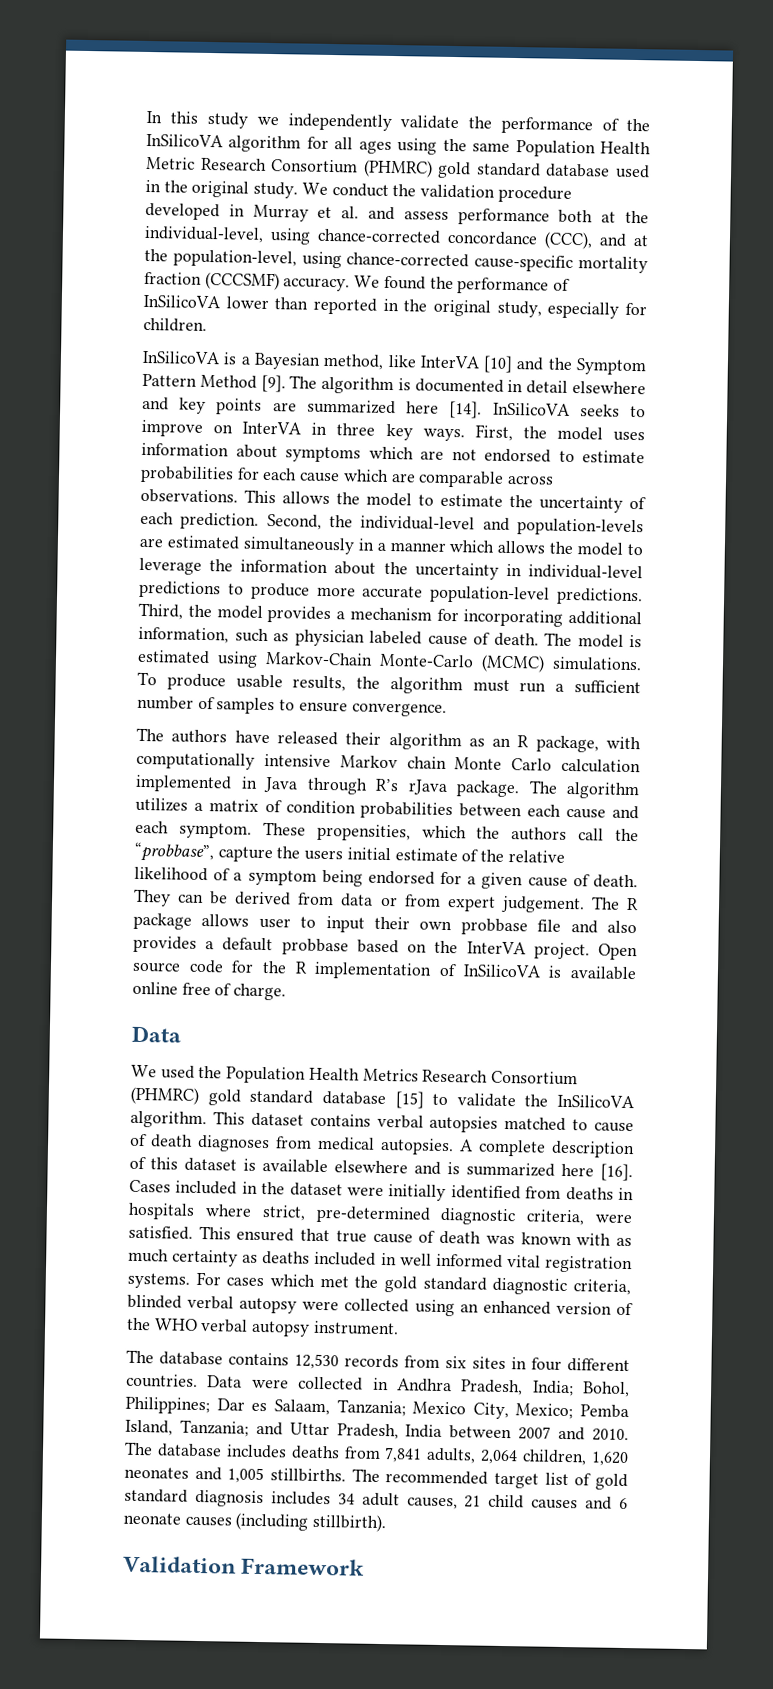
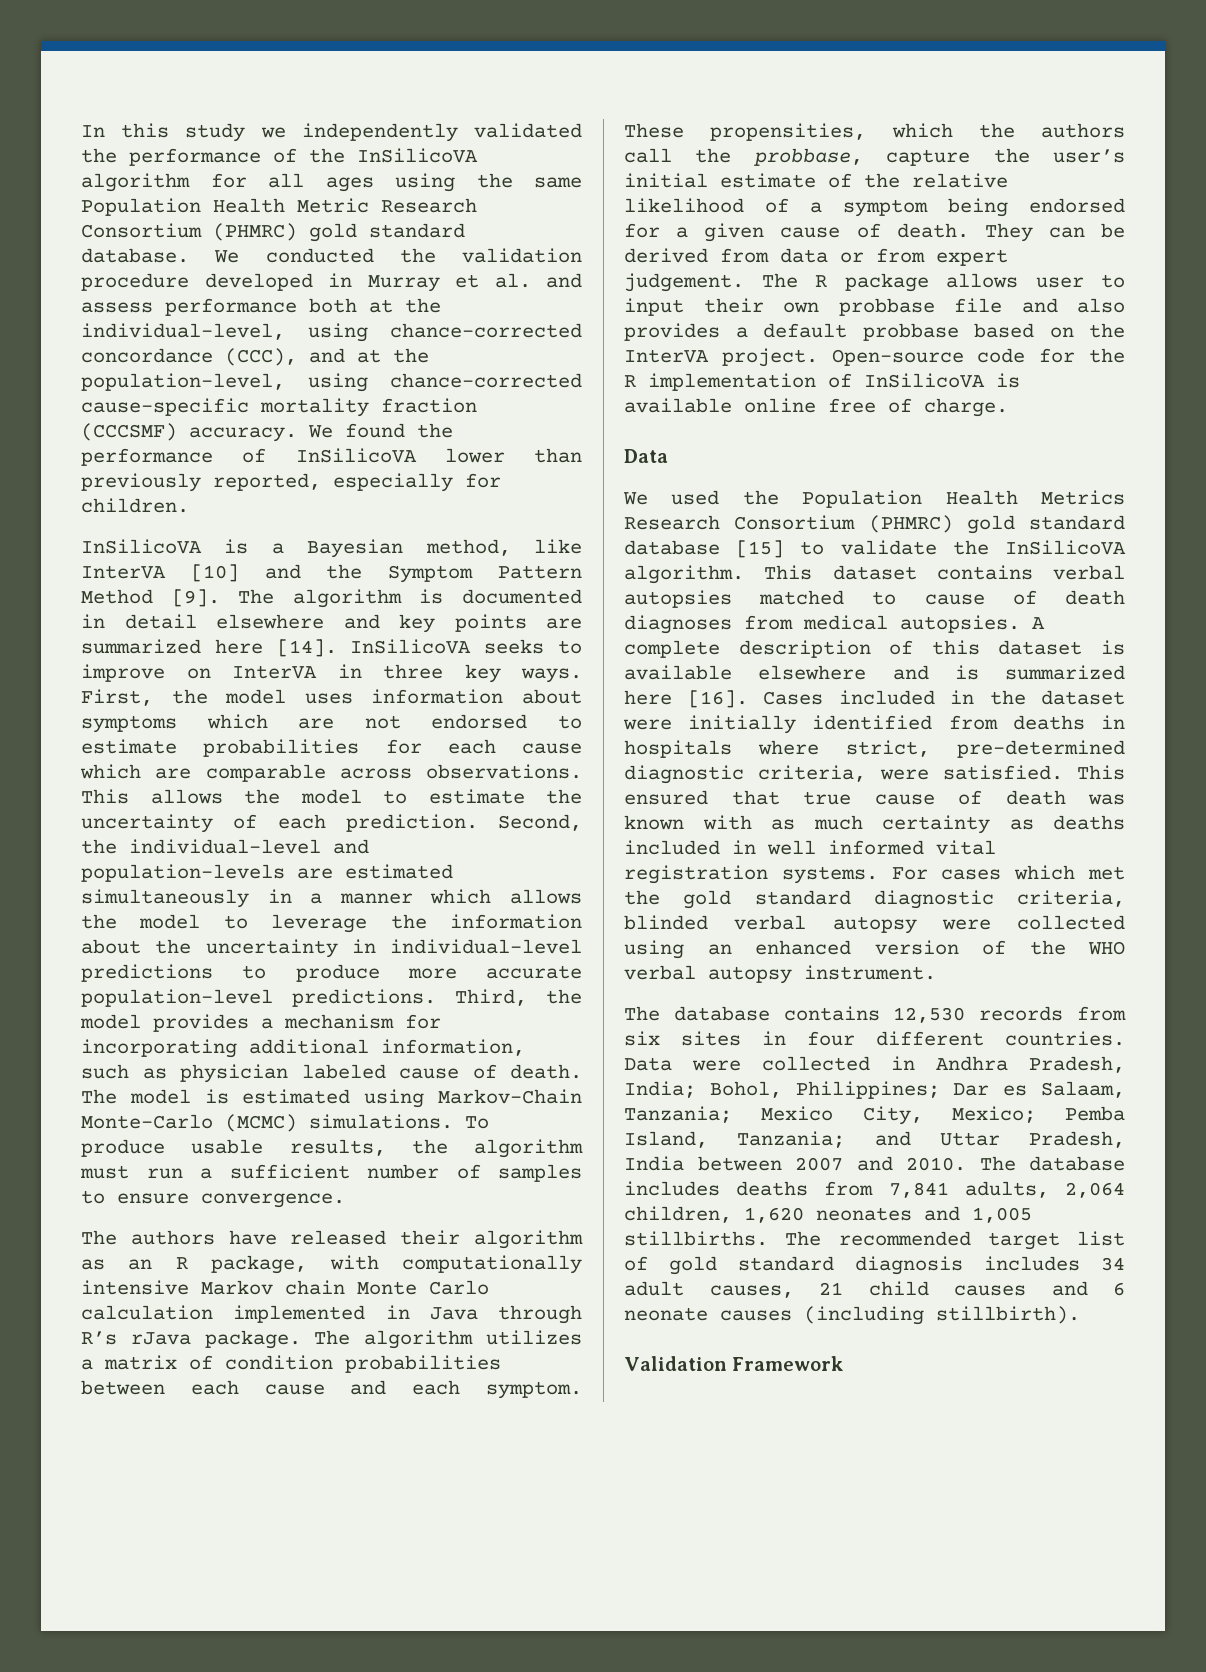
[400,115,460,130] validate -> [473,123,582,138] validated
[545,163,650,179] [145,179,389,199] database used in the original study. We conduct -> [81,248,374,263] database. We conducted
[313,297,542,318] reported in the original study, -> [81,473,321,492] previously reported,
[134,841,214,863] “probbase”, -> [753,148,863,166] probbase,
[304,849,344,861] users -> [1053,149,1125,163] user’s
[598,943,638,961] [132,961,181,973] Open source -> [831,349,964,366] Open-source

